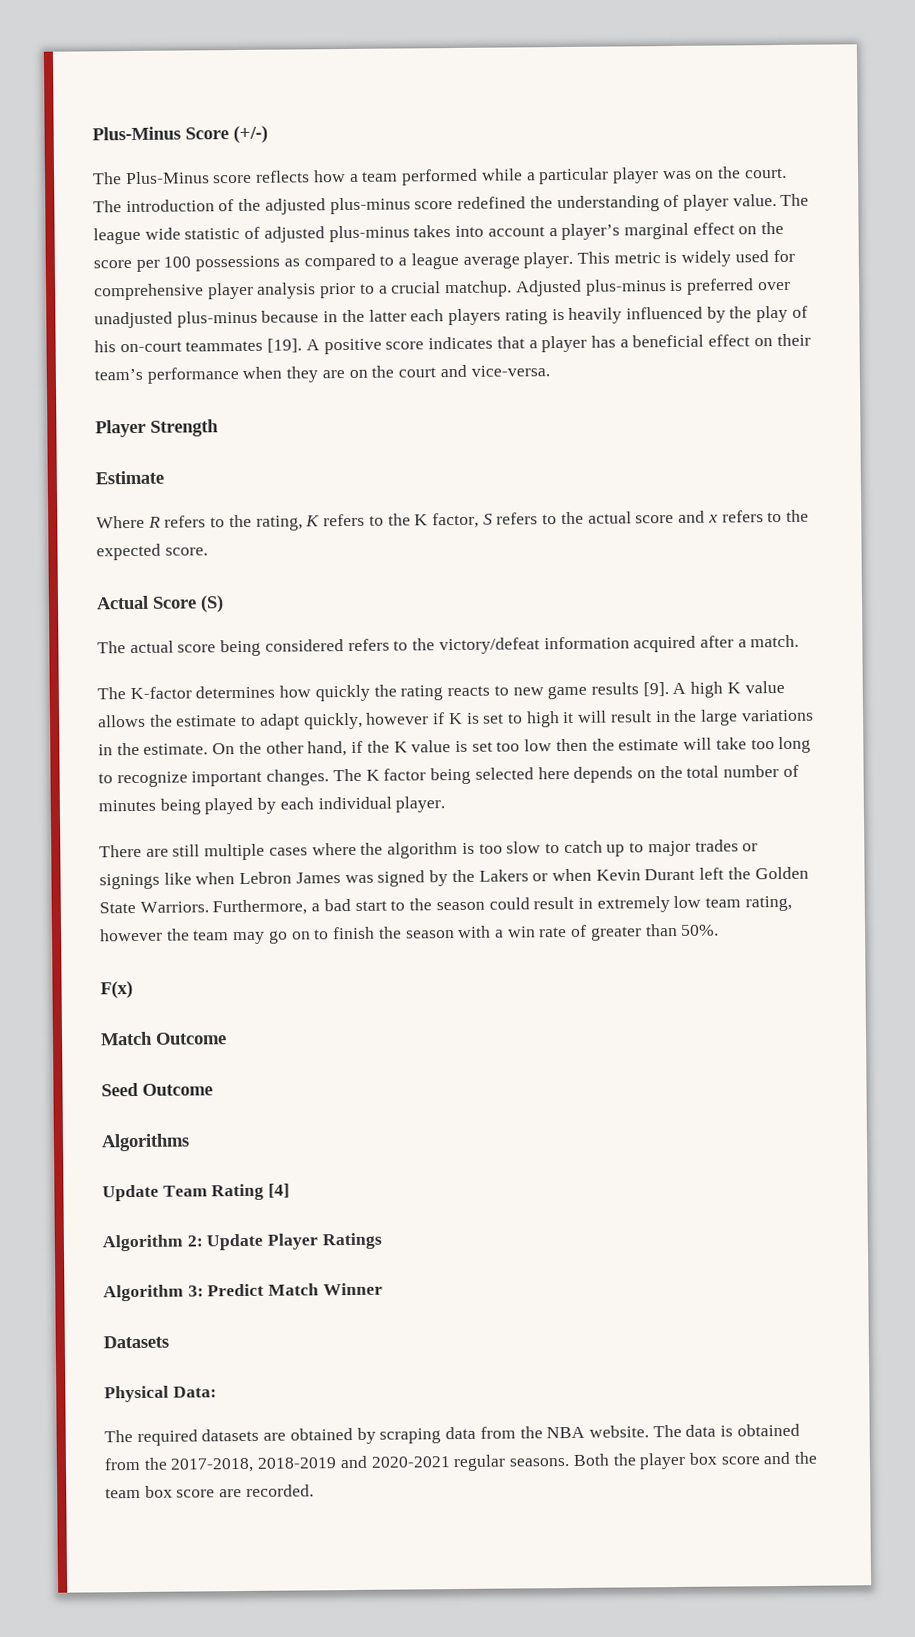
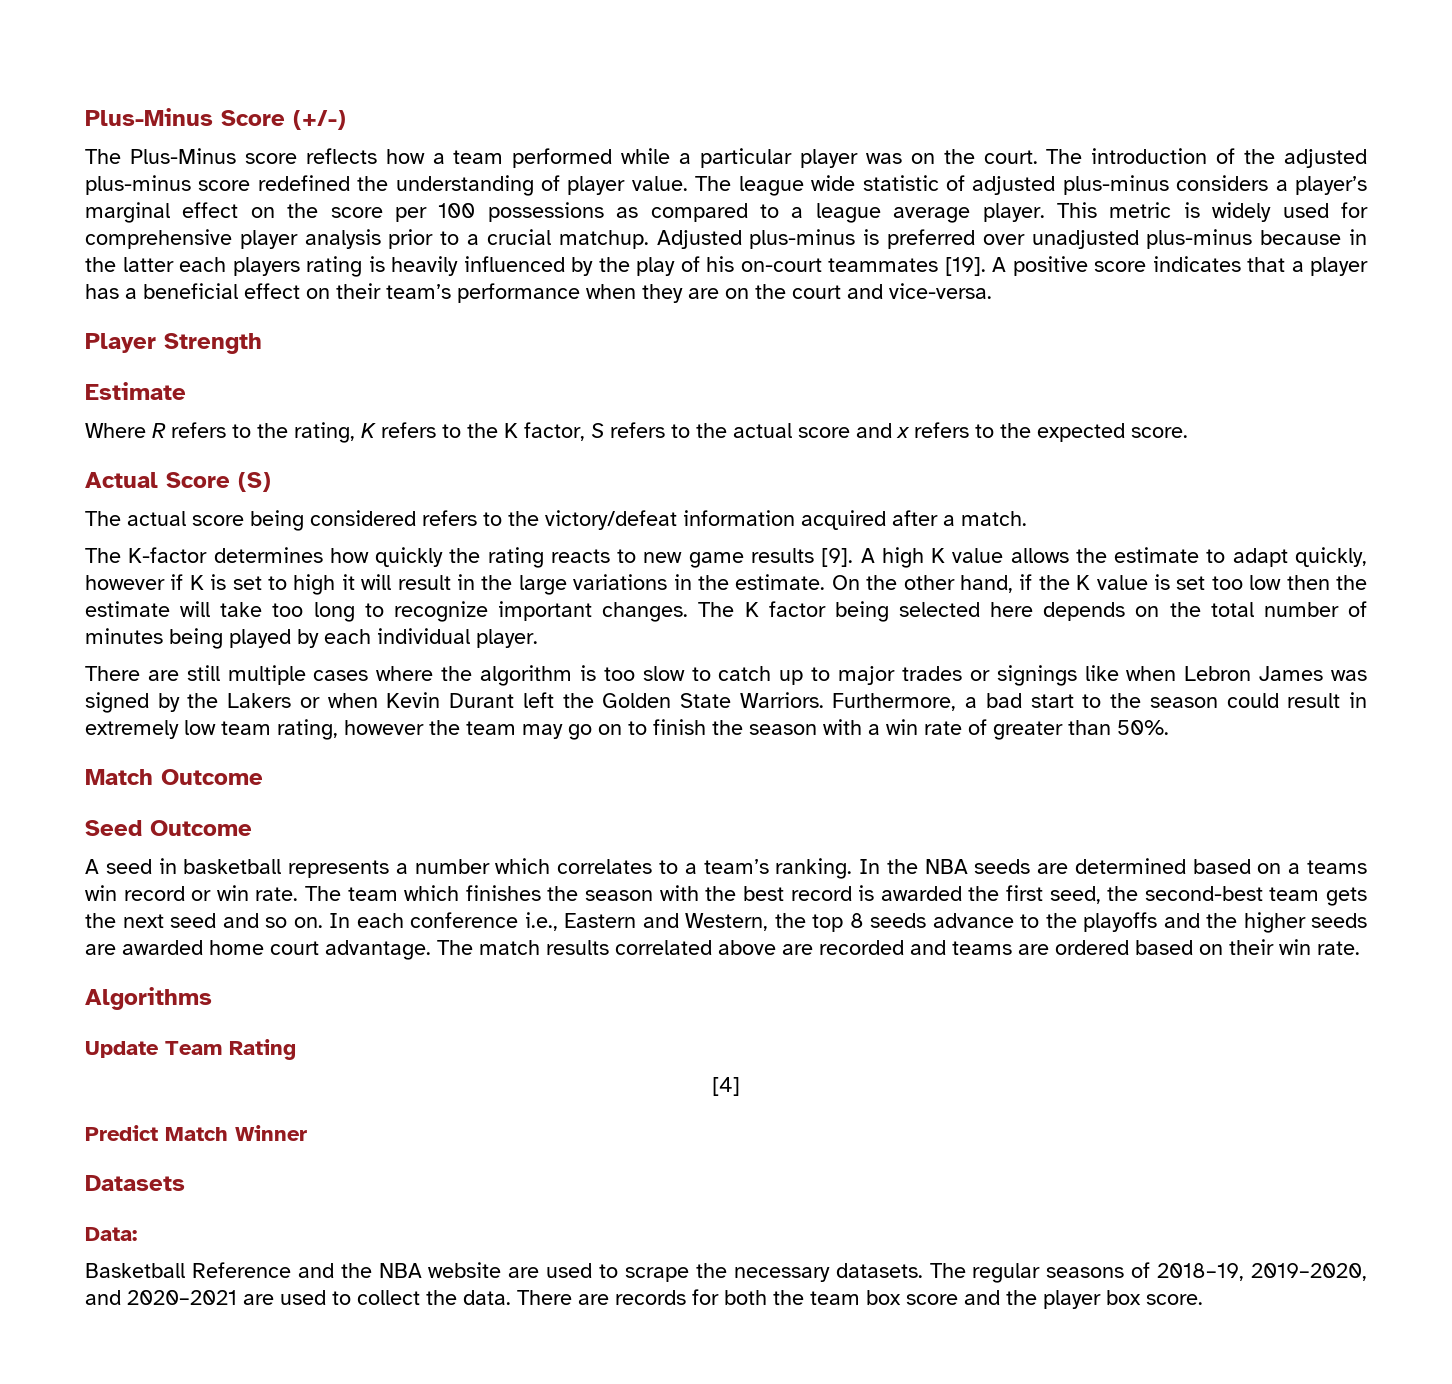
[413,225,545,238] takes into account -> [1176,175,1269,191] considers
[100,981,133,999] // F(x) -> (1169, 727) none
(213, 1089) none -> [85,858,1367,879] [85,885,1367,906] [85,912,1367,933] [85,939,1360,960] // A seed in basketball represents a number which correlates to a team’s ranking. In the NBA seeds are determined based on a teams win record or win rate. The team which finishes the season with the best record is awarded the first seed, the second-best team gets the next seed and so on. In each conference i.e., Eastern and Western, the top 8 seeds advance to the playoffs and the higher seeds are awarded home court advantage. The match results correlated above are recorded and teams are ordered based on their win rate.
(265, 1192) none -> (296, 1049) //
[102,1232,382,1252] [103,1284,204,1302] Algorithm 2: Update Player Ratings // Algorithm 3: -> (740, 1086) none
[104,1385,169,1403] Physical -> (185, 1183) none
[104,1423,800,1446] [104,1451,818,1473] [105,1484,314,1499] The required datasets are obtained by scraping data from the NBA website. The data is obtained from the 2017-2018, 2018-2019 and 2020-2021 regular seasons. Both the player box score and the team box score are recorded. -> [85,1262,1368,1283] [85,1289,1203,1309] Basketball Reference and the NBA website are used to scrape the necessary datasets. The regular seasons of 2018–19, 2019–2020, and 2020–2021 are used to collect the data. There are records for both the team box score and the player box score.

